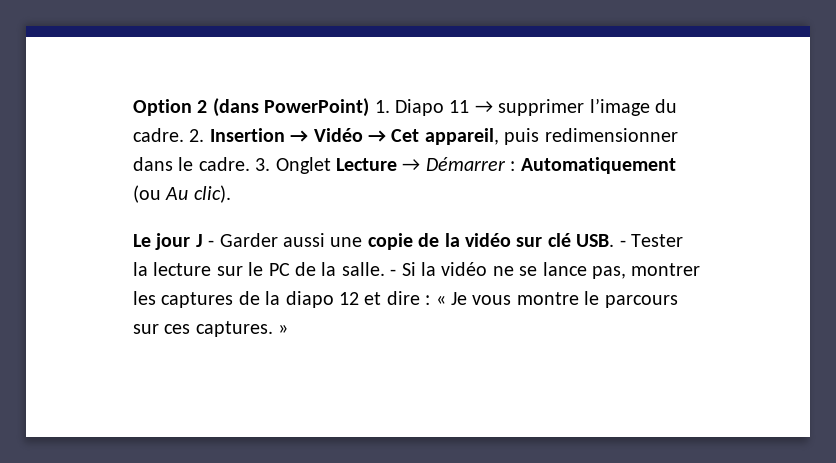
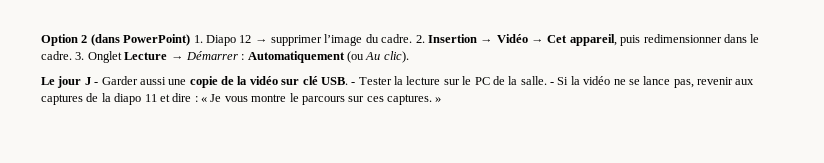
[449,100,470,113] 11 -> [239,35,252,43] 12
[631,263,701,276] [133,291,156,305] montrer les -> [697,77,755,85] revenir aux
[339,292,359,305] 12 -> [144,94,157,102] 11

